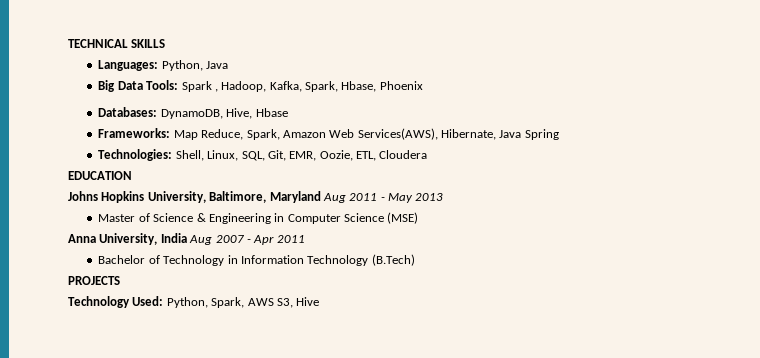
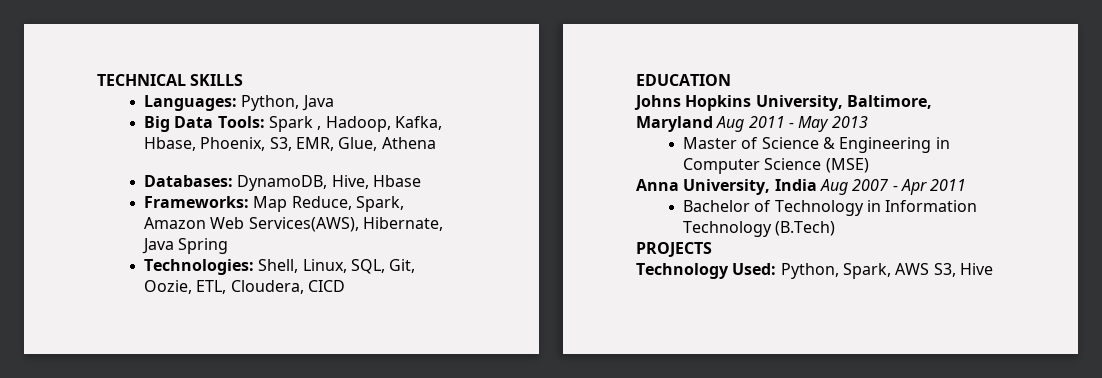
[305,81,423,92] Spark, Hbase, Phoenix -> [144,137,436,151] Hbase, Phoenix, S3, EMR, Glue, Athena
[289,151,317,161] EMR, -> (416, 266) none
[379,150,428,159] Cloudera -> [230,280,346,294] Cloudera, CICD

